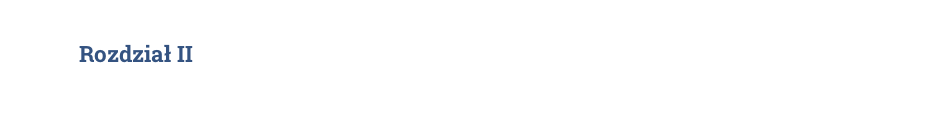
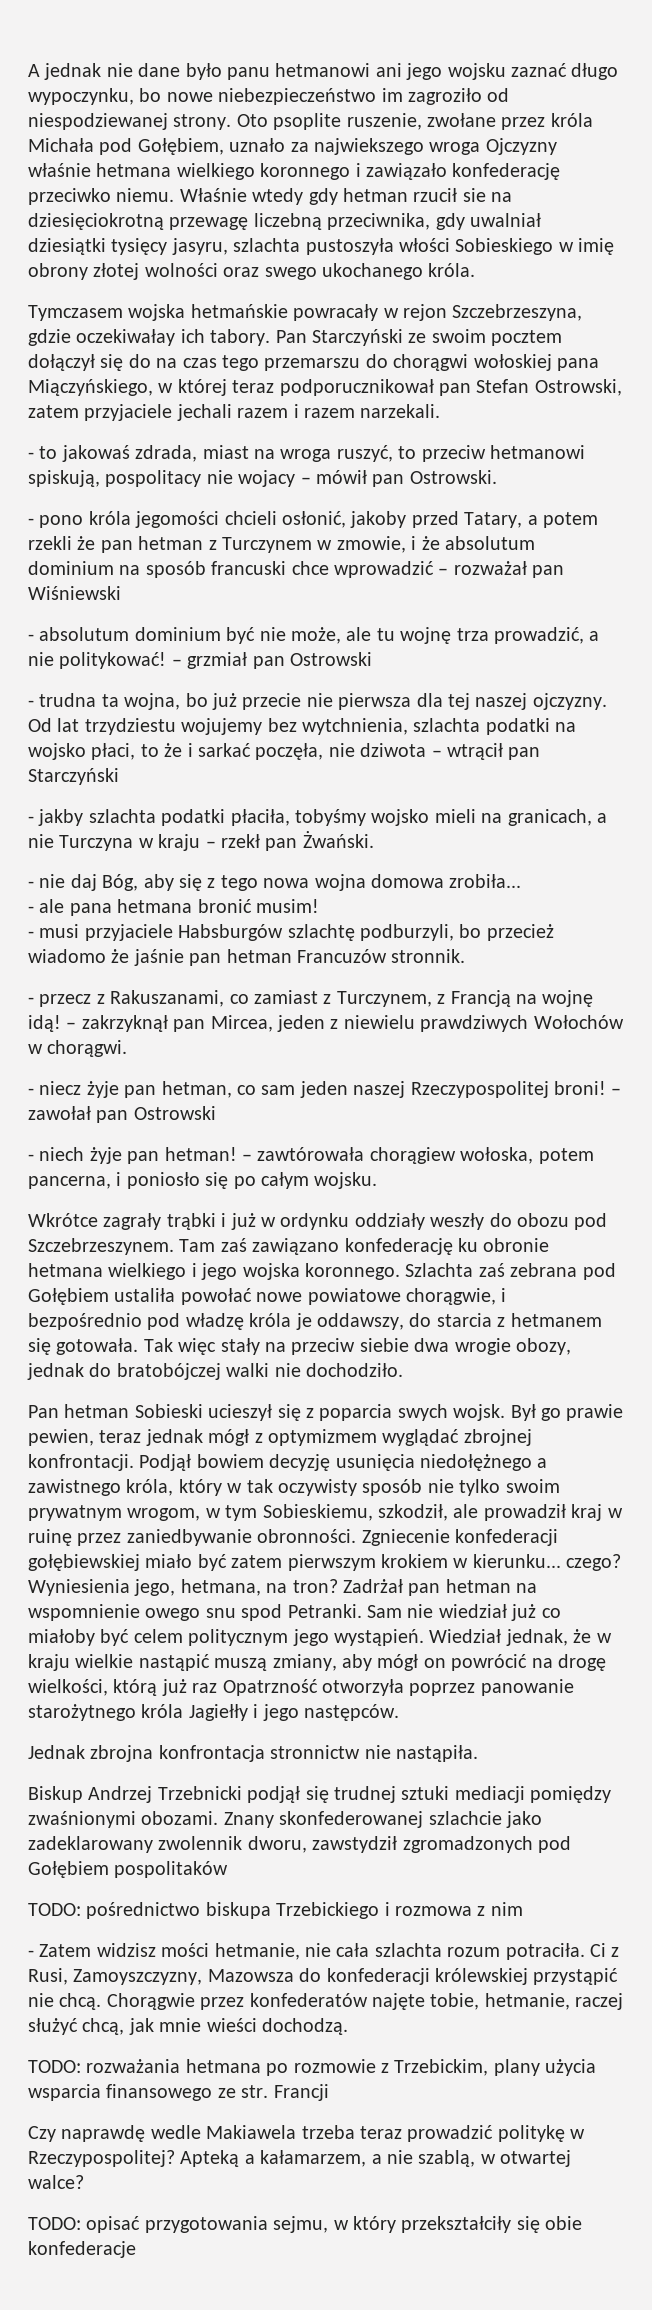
[79,44,194,63] Rozdział II -> [28,63,619,80] [28,88,510,105] [28,113,593,130] [28,138,557,155] [28,163,561,180] [28,188,513,205] [28,213,541,230] [28,238,615,255] [28,263,476,280] [28,304,583,321] [28,329,563,346] [28,354,599,371] [28,379,622,396] [28,404,441,421] [28,445,585,462] [28,470,497,487] [28,511,598,528] [28,536,535,553] [28,561,565,578] [28,586,121,600] [28,627,600,644] [28,652,372,669] [28,693,607,710] [28,718,577,735] [28,743,541,760] [28,768,119,785] [28,809,607,826] [28,831,374,851] [28,874,522,891] [28,899,319,916] [28,924,554,941] [28,949,466,966] [28,990,594,1007] [28,1015,624,1032] [28,1040,128,1057] [28,1081,622,1098] [28,1106,216,1123] [28,1147,594,1164] [28,1172,378,1189] [28,1213,608,1230] [28,1238,550,1255] [28,1263,616,1280] [28,1288,507,1305] [28,1313,602,1330] [28,1338,571,1355] [27,1363,403,1380] [28,1404,624,1421] [28,1429,532,1446] [28,1454,548,1471] [28,1479,560,1496] [28,1504,623,1521] [28,1529,558,1546] [28,1554,622,1571] [28,1579,538,1596] [28,1604,561,1621] [28,1629,612,1646] [28,1654,606,1671] [28,1679,574,1696] [28,1704,399,1721] [28,1745,478,1762] [28,1786,612,1803] [28,1811,542,1828] [28,1836,571,1853] [28,1861,229,1878] [28,1902,523,1919] [28,1943,620,1960] [28,1968,619,1985] [28,1993,624,2010] [28,2018,348,2035] [28,2059,597,2076] [28,2084,329,2101] [28,2125,586,2142] [28,2150,572,2167] [28,2175,84,2189] [28,2216,583,2233] [28,2241,136,2258] A jednak nie dane było panu hetmanowi ani jego wojsku zaznać długo wypoczynku, bo nowe niebezpieczeństwo im zagroziło od niespodziewanej strony. Oto psoplite ruszenie, zwołane przez króla Michała pod Gołębiem, uznało za najwiekszego wroga Ojczyzny właśnie hetmana wielkiego koronnego i zawiązało konfederację przeciwko niemu. Właśnie wtedy gdy hetman rzucił sie na dziesięciokrotną przewagę liczebną przeciwnika, gdy uwalniał dziesiątki tysięcy jasyru, szlachta pustoszyła włości Sobieskiego w imię obrony złotej wolności oraz swego ukochanego króla. // Tymczasem wojska hetmańskie powracały w rejon Szczebrzeszyna, gdzie oczekiwałay ich tabory. Pan Starczyński ze swoim pocztem dołączył się do na czas tego przemarszu do chorągwi wołoskiej pana Miączyńskiego, w której teraz podporucznikował pan Stefan Ostrowski, zatem przyjaciele jechali razem i razem narzekali. // - to jakowaś zdrada, miast na wroga ruszyć, to przeciw hetmanowi spiskują, pospolitacy nie wojacy – mówił pan Ostrowski. // - pono króla jegomości chcieli osłonić, jakoby przed Tatary, a potem rzekli że pan hetman z Turczynem w zmowie, i że absolutum dominium na sposób francuski chce wprowadzić – rozważał pan Wiśniewski // - absolutum dominium być nie może, ale tu wojnę trza prowadzić, a nie politykować! – grzmiał pan Ostrowski // - trudna ta wojna, bo już przecie nie pierwsza dla tej naszej ojczyzny. Od lat trzydziestu wojujemy bez wytchnienia, szlachta podatki na wojsko płaci, to że i sarkać poczęła, nie dziwota – wtrącił pan Starczyński // - jakby szlachta podatki płaciła, tobyśmy wojsko mieli na granicach, a nie Turczyna w kraju – rzekł pan Żwański. // - nie daj Bóg, aby się z tego nowa wojna domowa zrobiła... // - ale pana hetmana bronić musim! // - musi przyjaciele Habsburgów szlachtę podburzyli, bo przecież wiadomo że jaśnie pan hetman Francuzów stronnik. // - przecz z Rakuszanami, co zamiast z Turczynem, z Francją na wojnę idą! – zakrzyknął pan Mircea, jeden z niewielu prawdziwych Wołochów w chorągwi. // - niecz żyje pan hetman, co sam jeden naszej Rzeczypospolitej broni! – zawołał pan Ostrowski // - niech żyje pan hetman! – zawtórowała chorągiew wołoska, potem pancerna, i poniosło się po całym wojsku. // Wkrótce zagrały trąbki i już w ordynku oddziały weszły do obozu pod Szczebrzeszynem. Tam zaś zawiązano konfederację ku obronie hetmana wielkiego i jego wojska koronnego. Szlachta zaś zebrana pod Gołębiem ustaliła powołać nowe powiatowe chorągwie, i bezpośrednio pod władzę króla je oddawszy, do starcia z hetmanem się gotowała. Tak więc stały na przeciw siebie dwa wrogie obozy, jednak do bratobójczej walki nie dochodziło. // Pan hetman Sobieski ucieszył się z poparcia swych wojsk. Był go prawie pewien, teraz jednak mógł z optymizmem wyglądać zbrojnej konfrontacji. Podjął bowiem decyzję usunięcia niedołężnego a zawistnego króla, który w tak oczywisty sposób nie tylko swoim prywatnym wrogom, w tym Sobieskiemu, szkodził, ale prowadził kraj w ruinę przez zaniedbywanie obronności. Zgniecenie konfederacji gołębiewskiej miało być zatem pierwszym krokiem w kierunku... czego? Wyniesienia jego, hetmana, na tron? Zadrżał pan hetman na wspomnienie owego snu spod Petranki. Sam nie wiedział już co miałoby być celem politycznym jego wystąpień. Wiedział jednak, że w kraju wielkie nastąpić muszą zmiany, aby mógł on powrócić na drogę wielkości, którą już raz Opatrzność otworzyła poprzez panowanie starożytnego króla Jagiełły i jego następców. // Jednak zbrojna konfrontacja stronnictw nie nastąpiła. // Biskup Andrzej Trzebnicki podjął się trudnej sztuki mediacji pomiędzy zwaśnionymi obozami. Znany skonfederowanej szlachcie jako zadeklarowany zwolennik dworu, zawstydził zgromadzonych pod Gołębiem pospolitaków // TODO: pośrednictwo biskupa Trzebickiego i rozmowa z nim // - Zatem widzisz mości hetmanie, nie cała szlachta rozum potraciła. Ci z Rusi, Zamoyszczyzny, Mazowsza do konfederacji królewskiej przystąpić nie chcą. Chorągwie przez konfederatów najęte tobie, hetmanie, raczej służyć chcą, jak mnie wieści dochodzą. // TODO: rozważania hetmana po rozmowie z Trzebickim, plany użycia wsparcia finansowego ze str. Francji // Czy naprawdę wedle Makiawela trzeba teraz prowadzić politykę w Rzeczypospolitej? Apteką a kałamarzem, a nie szablą, w otwartej walce? // TODO: opisać przygotowania sejmu, w który przekształciły się obie konfederacje

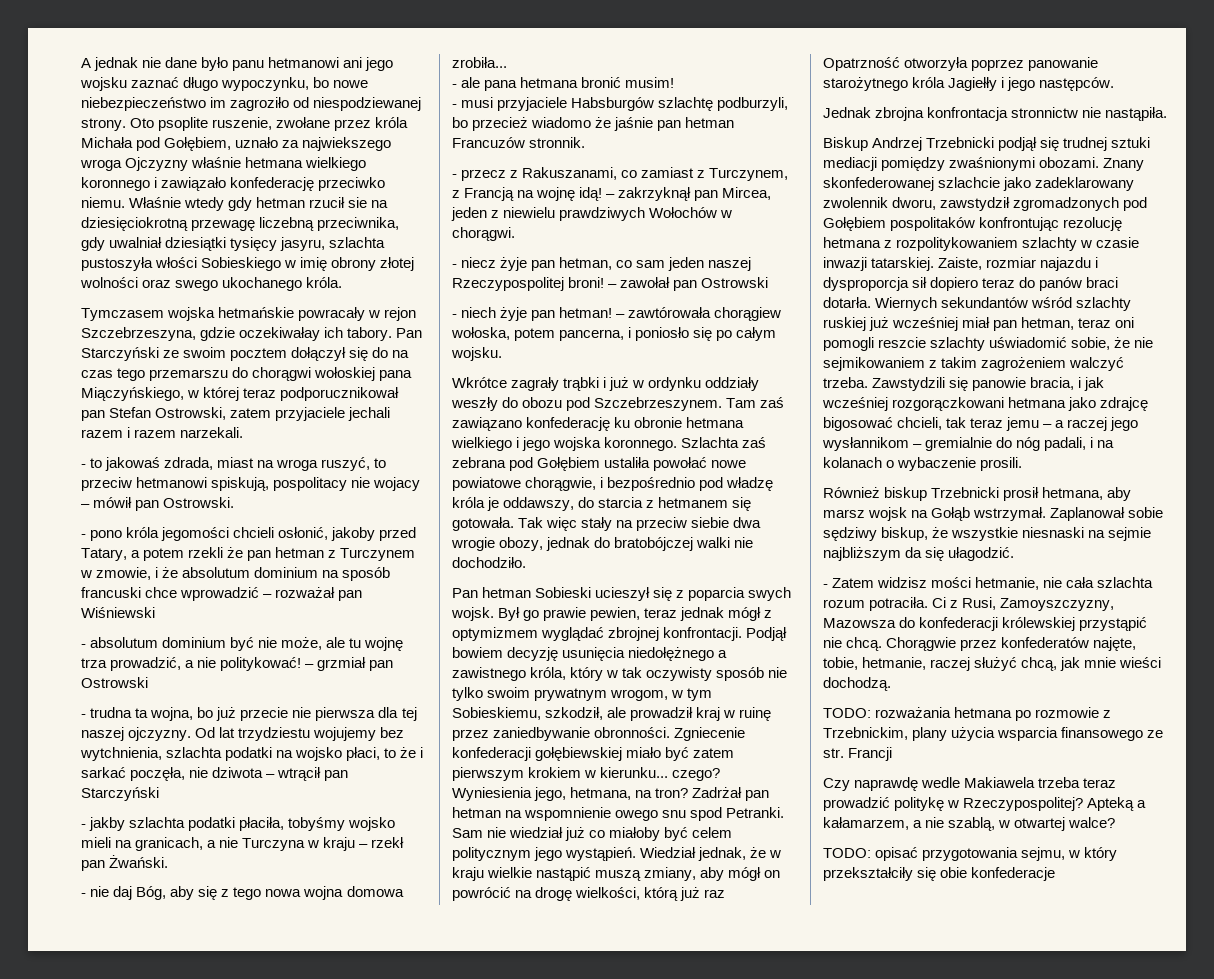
[28,1902,523,1919] // TODO: pośrednictwo biskupa Trzebickiego i rozmowa z nim -> [979,217,1123,231] [823,237,1140,251] [823,257,1099,271] [823,277,1119,291] [823,297,1132,311] [823,317,1135,331] [823,337,1154,351] [823,357,1125,371] [823,377,1105,391] [822,397,1149,411] [823,417,1139,431] [822,437,1115,451] [823,457,1023,471] [823,487,1132,501] [823,507,1164,521] [823,527,1152,541] [823,547,1015,561] konfrontując rezolucję hetmana z rozpolitykowaniem szlachty w czasie inwazji tatarskiej. Zaiste, rozmiar najazdu i dysproporcja sił dopiero teraz do panów braci dotarła. Wiernych sekundantów wśród szlachty ruskiej już wcześniej miał pan hetman, teraz oni pomogli reszcie szlachty uświadomić sobie, że nie sejmikowaniem z takim zagrożeniem walczyć trzeba. Zawstydzili się panowie bracia, i jak wcześniej rozgorączkowani hetmana jako zdrajcę bigosować chcieli, tak teraz jemu – a raczej jego wysłannikom – gremialnie do nóg padali, i na kolanach o wybaczenie prosili. // Również biskup Trzebnicki prosił hetmana, aby marsz wojsk na Gołąb wstrzymał. Zaplanował sobie sędziwy biskup, że wszystkie niesnaski na sejmie najbliższym da się ułagodzić.
[372,1993,425,2010] najęte -> [1093,637,1137,651] najęte,
[394,2059,489,2076] Trzebickim, -> [823,727,908,740] Trzebnickim,

